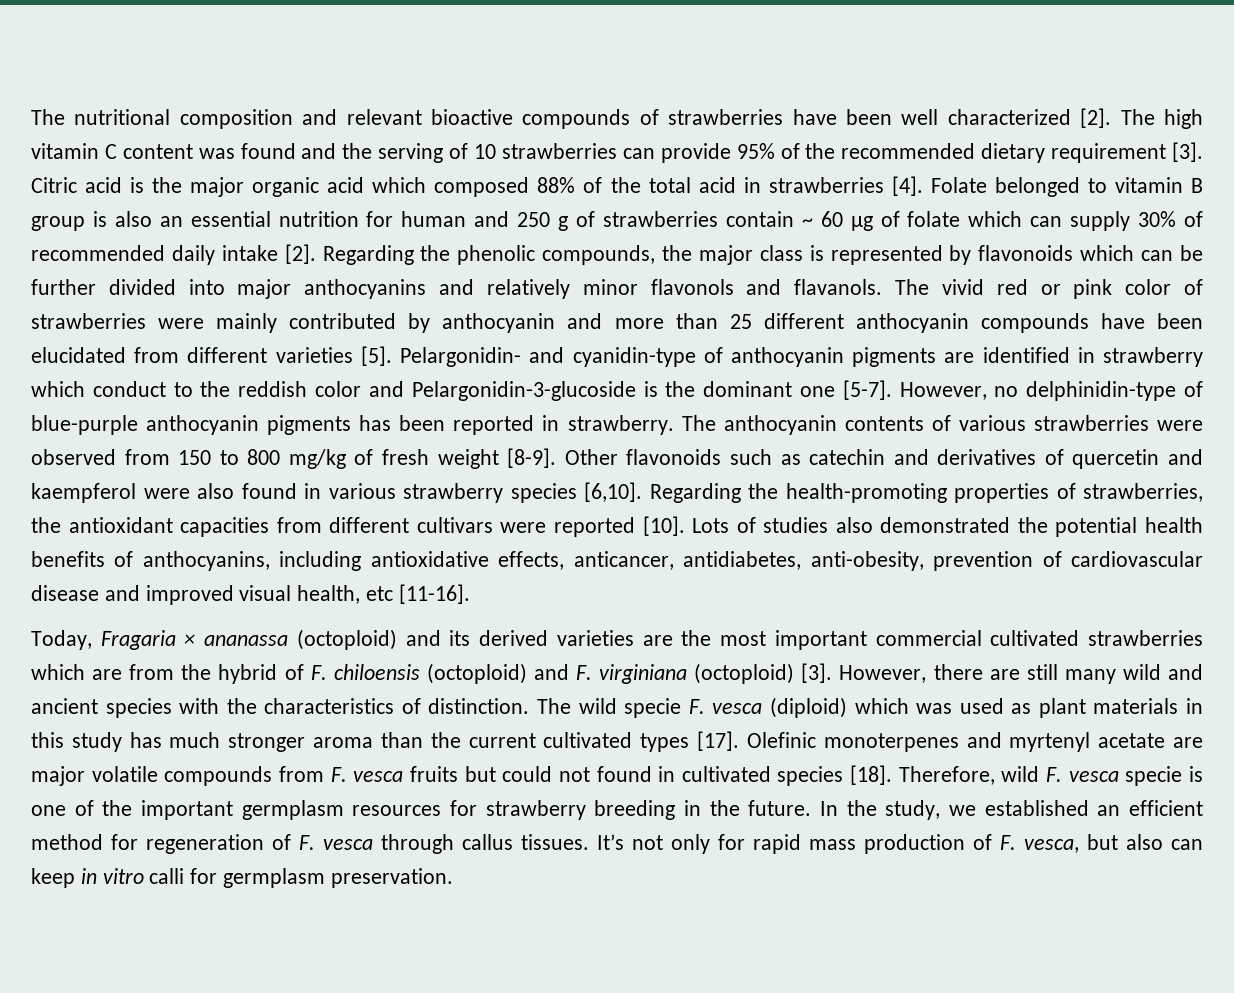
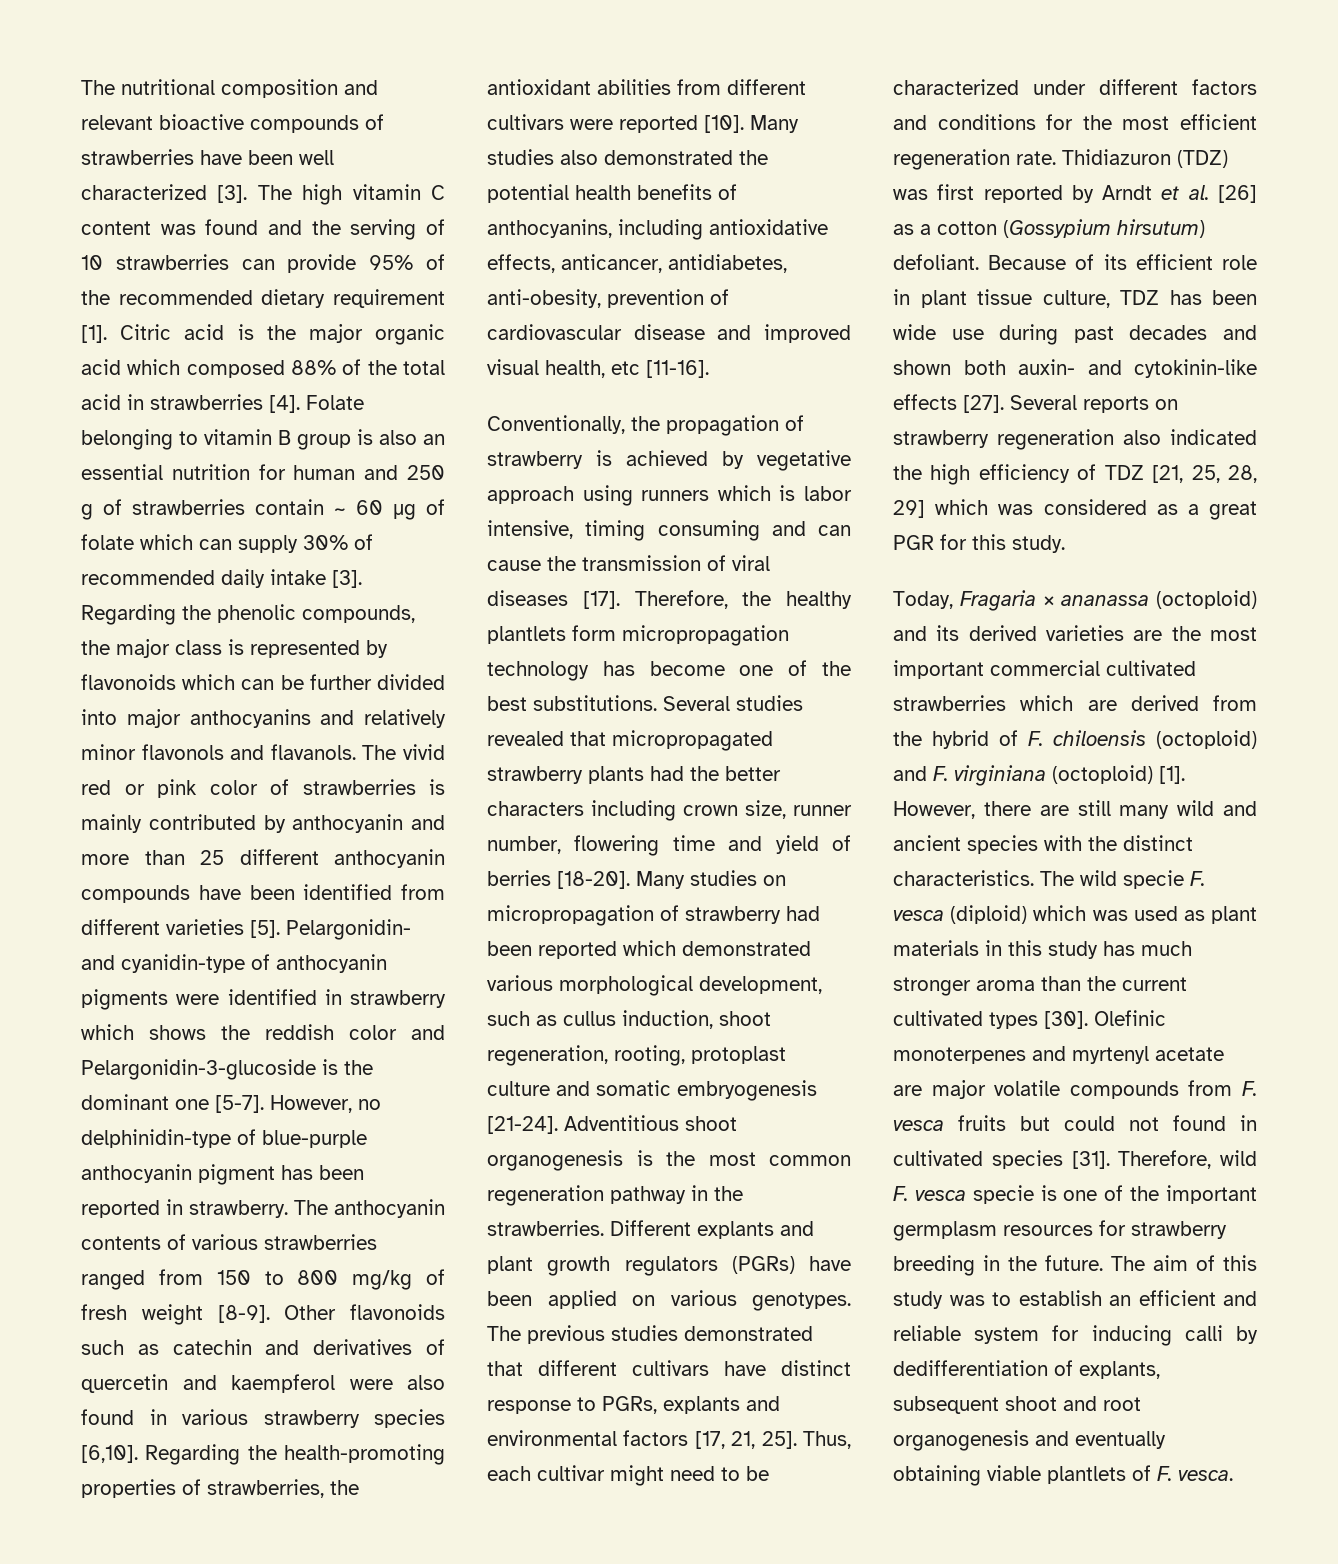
[1080,108,1112,128] [2]. -> [217,185,248,203] [3].
[1171,142,1203,162] [3]. -> [81,325,107,343] [1].
[994,177,1080,197] belonged -> [81,429,173,450] belonging
[284,244,316,264] [2]. -> [332,570,362,588] [3].
[158,318,205,329] were -> [429,779,445,795] is
[31,347,126,363] elucidated -> [303,884,393,900] identified
[944,352,975,363] are -> [176,994,220,1005] were
[92,381,193,397] conduct to -> [149,1025,206,1040] shows
[267,415,352,435] pigments -> [198,1164,275,1185] pigment
[1156,420,1203,431] [31,449,116,465] were observed -> [81,1270,145,1290] ranged
[180,517,270,537] capacities -> [597,79,671,95] abilities
[692,517,756,533] Lots of -> [750,115,799,133] Many
(470, 594) none -> [487,415,804,436] [487,450,851,471] [487,485,852,506] [487,520,851,541] [487,555,770,571] [487,590,852,609] [487,625,789,646] [487,660,851,681] [487,695,803,711] [487,730,773,751] [487,766,781,784] [487,800,852,821] [487,835,851,856] [487,870,786,889] [487,905,820,926] [487,940,811,959] [487,975,822,996] [487,1010,771,1029] [487,1045,786,1066] [487,1080,817,1101] [487,1115,737,1134] [487,1150,851,1171] [487,1185,743,1206] [487,1220,814,1239] [487,1256,851,1276] [487,1290,851,1311] [487,1325,813,1344] [487,1360,851,1376] [487,1396,780,1414] [487,1430,851,1449] [487,1465,769,1486] [893,79,1257,95] [893,114,1257,130] [893,149,1228,170] [893,184,1257,203] [893,219,1205,238] [893,254,1257,270] [893,289,1257,308] [893,324,1257,345] [893,359,1257,378] [893,394,1178,413] [893,429,1257,450] [893,464,1257,485] [893,499,1257,520] [893,534,1065,553] // Conventionally, the propagation of strawberry is achieved by vegetative approach using runners which is labor intensive, timing consuming and can cause the transmission of viral diseases [17]. Therefore, the healthy plantlets form micropropagation technology has become one of the best substitutions. Several studies revealed that micropropagated strawberry plants had the better characters including crown size, runner number, flowering time and yield of berries [18-20]. Many studies on micropropagation of strawberry had been reported which demonstrated various morphological development, such as cullus induction, shoot regeneration, rooting, protoplast culture and somatic embryogenesis [21-24]. Adventitious shoot organogenesis is the most common regeneration pathway in the strawberries. Different explants and plant growth regulators (PGRs) have been applied on various genotypes. The previous studies demonstrated that different cultivars have distinct response to PGRs, explants and environmental factors [17, 21, 25]. Thus, each cultivar might need to be characterized under different factors and conditions for the most efficient regeneration rate. Thidiazuron (TDZ) was first reported by Arndt et al. [26] as a cotton (Gossypium hirsutum) defoliant. Because of its efficient role in plant tissue culture, TDZ has been wide use during past decades and shown both auxin- and cytokinin-like effects [27]. Several reports on strawberry regeneration also indicated the high efficiency of TDZ [21, 25, 28, 29] which was considered as a great PGR for this study.
(123, 674) none -> [1130,695,1199,711] derived
[801,663,833,683] [3]. -> [1159,766,1185,784] [1].
[264,698,530,714] characteristics of distinction. -> [1123,835,1193,851] [893,870,1034,886] distinct characteristics.
[697,731,740,751] [17]. -> [1044,1011,1088,1029] [30].
[850,765,893,785] [18]. -> [1071,1151,1110,1169] [31].
[819,800,1203,820] [31,834,1203,854] [31,868,453,888] In the study, we established an efficient method for regeneration of F. vesca through callus tissues. It’s not only for rapid mass production of F. vesca, but also can keep in vitro calli for germplasm preservation. -> [1111,1255,1257,1271] [893,1290,1257,1309] [893,1325,1258,1346] [893,1360,1160,1379] [893,1396,1141,1414] [893,1430,1166,1451] [893,1465,1233,1486] The aim of this study was to establish an efficient and reliable system for inducing calli by dedifferentiation of explants, subsequent shoot and root organogenesis and eventually obtaining viable plantlets of F. vesca.

